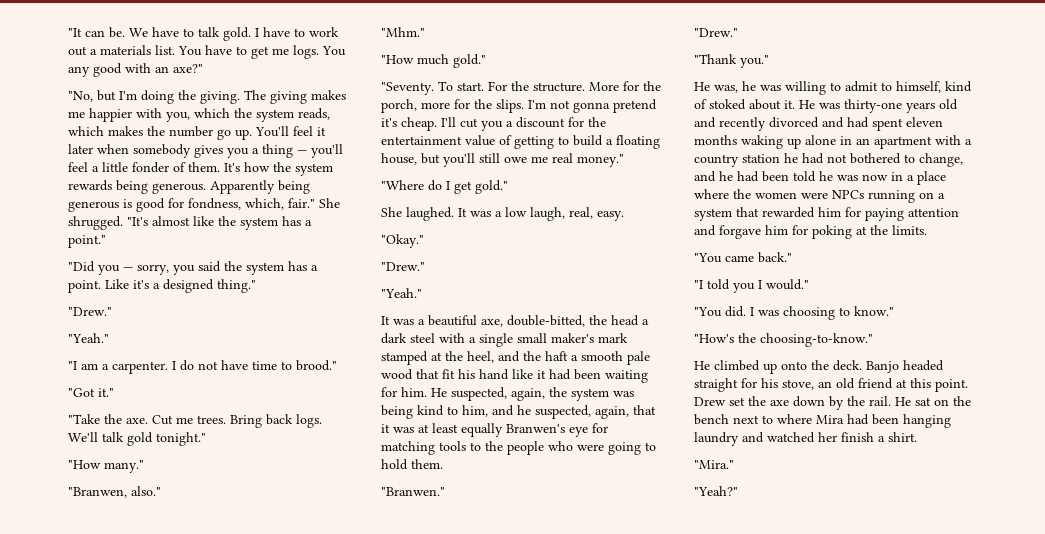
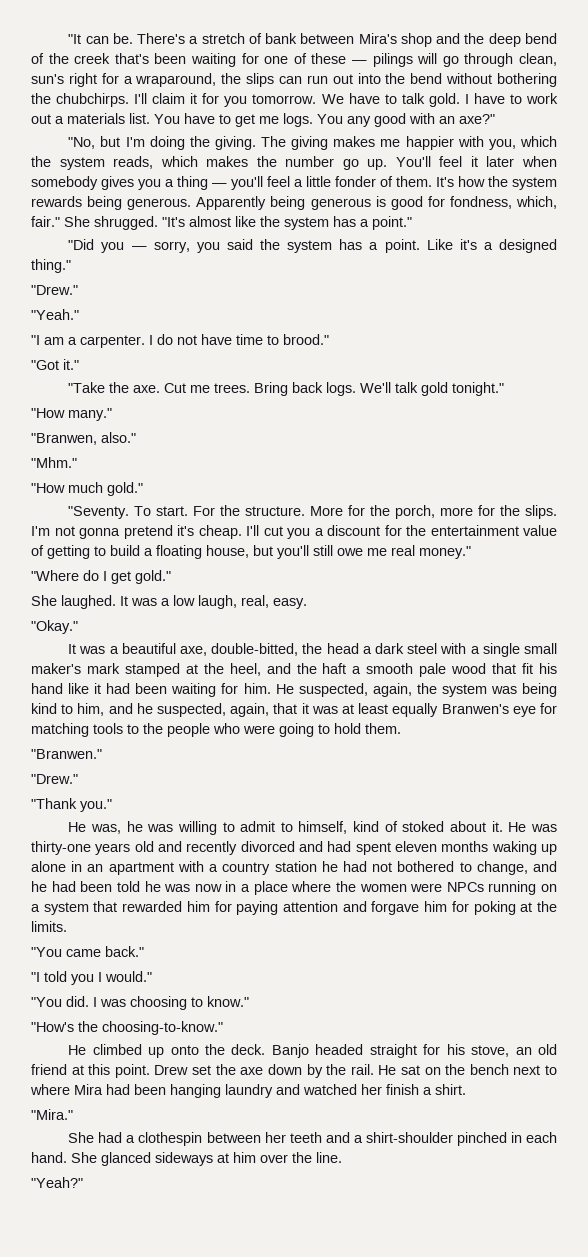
(125, 32) none -> [137,33,557,47] [31,53,558,67] [31,73,557,87] [31,93,317,107] There's a stretch of bank between Mira's shop and the deep bend of the creek that's been waiting for one of these — pilings will go through clean, sun's right for a wraparound, the slips can run out into the bend without bothering the chubchirps. I'll claim it for you tomorrow.
[381,262,425,271] [381,288,422,298] // "Drew." // "Yeah." -> (78, 627) none
(734, 464) none -> [68,1132,557,1146] [31,1152,342,1166] // She had a clothespin between her teeth and a shirt-shoulder pinched in each hand. She glanced sideways at him over the line.

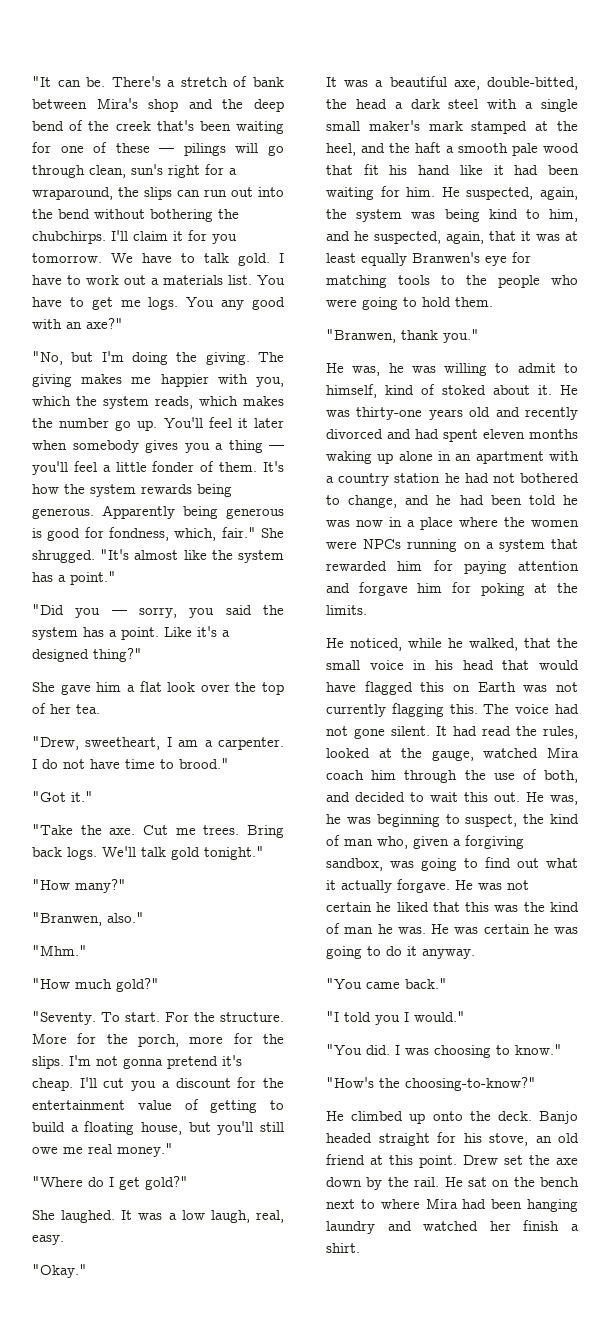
[31,259,71,273] [31,285,78,295] [31,309,79,320] [31,335,40,345] thing." // "Drew." // "Yeah." // "I -> [93,648,142,662] [32,681,284,695] [32,703,100,714] [32,736,172,750] thing?" // She gave him a flat look over the top of her tea. // "Drew, sweetheart, I
[68,408,112,421] many." -> [75,879,126,893] many?"
[107,482,143,496] gold." -> [116,978,159,992] gold?"
[135,570,171,584] gold." -> [145,1176,188,1190] gold?"
[31,749,102,759] [31,774,78,784] [31,798,77,809] "Branwen." // "Drew." // "Thank -> [326,329,438,343] "Branwen, thank
(67, 926) none -> [326,638,578,651] [326,660,579,670] [326,681,578,695] [326,703,579,717] [326,726,578,739] [326,747,579,761] [326,769,578,783] [326,792,578,805] [326,814,579,827] [326,835,524,849] [326,857,578,871] [326,879,529,893] [326,902,579,912] [326,923,578,934] [326,946,475,959] // He noticed, while he walked, that the small voice in his head that would have flagged this on Earth was not currently flagging this. The voice had not gone silent. It had read the rules, looked at the gauge, watched Mira coach him through the use of both, and decided to wait this out. He was, he was beginning to suspect, the kind of man who, given a forgiving sandbox, was going to find out what it actually forgave. He was not certain he liked that this was the kind of man he was. He was certain he was going to do it anyway.
[102,1021,223,1035] choosing-to-know." -> [405,1077,536,1091] choosing-to-know?"
[31,1109,73,1120] [68,1132,557,1146] [31,1152,342,1166] [31,1177,83,1188] // "Mira." // She had a clothespin between her teeth and a shirt-shoulder pinched in each hand. She glanced sideways at him over the line. // "Yeah?" -> (360, 1248) none

